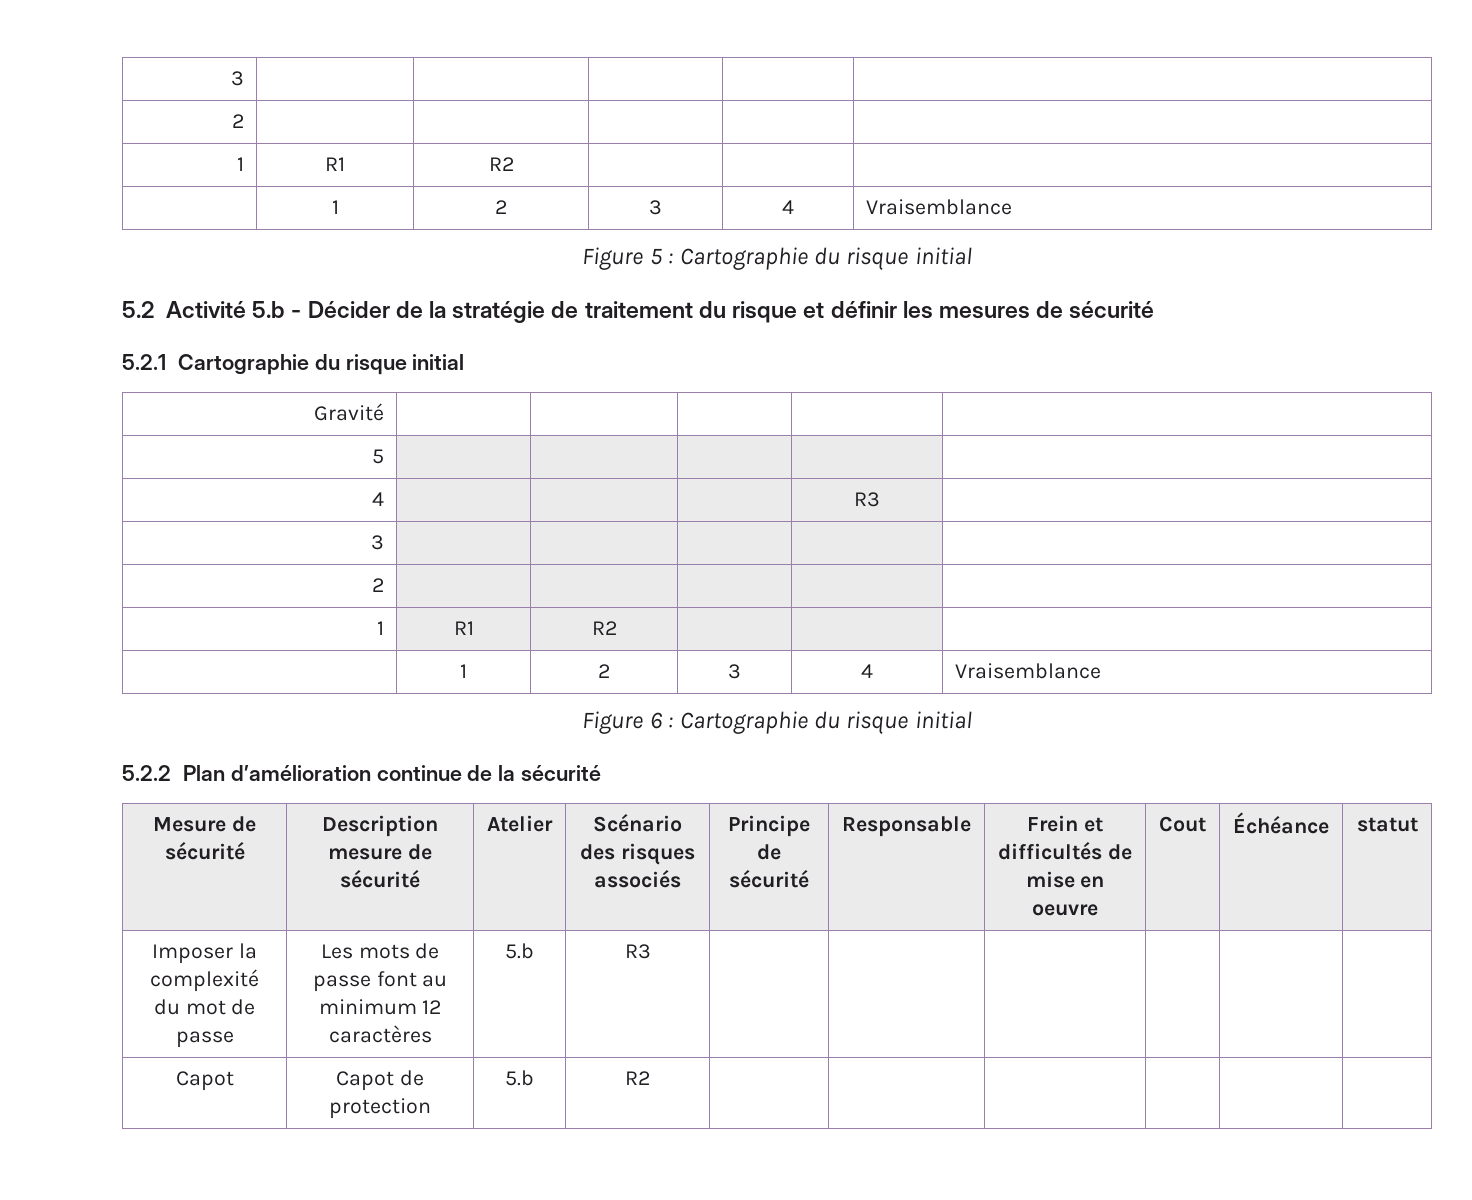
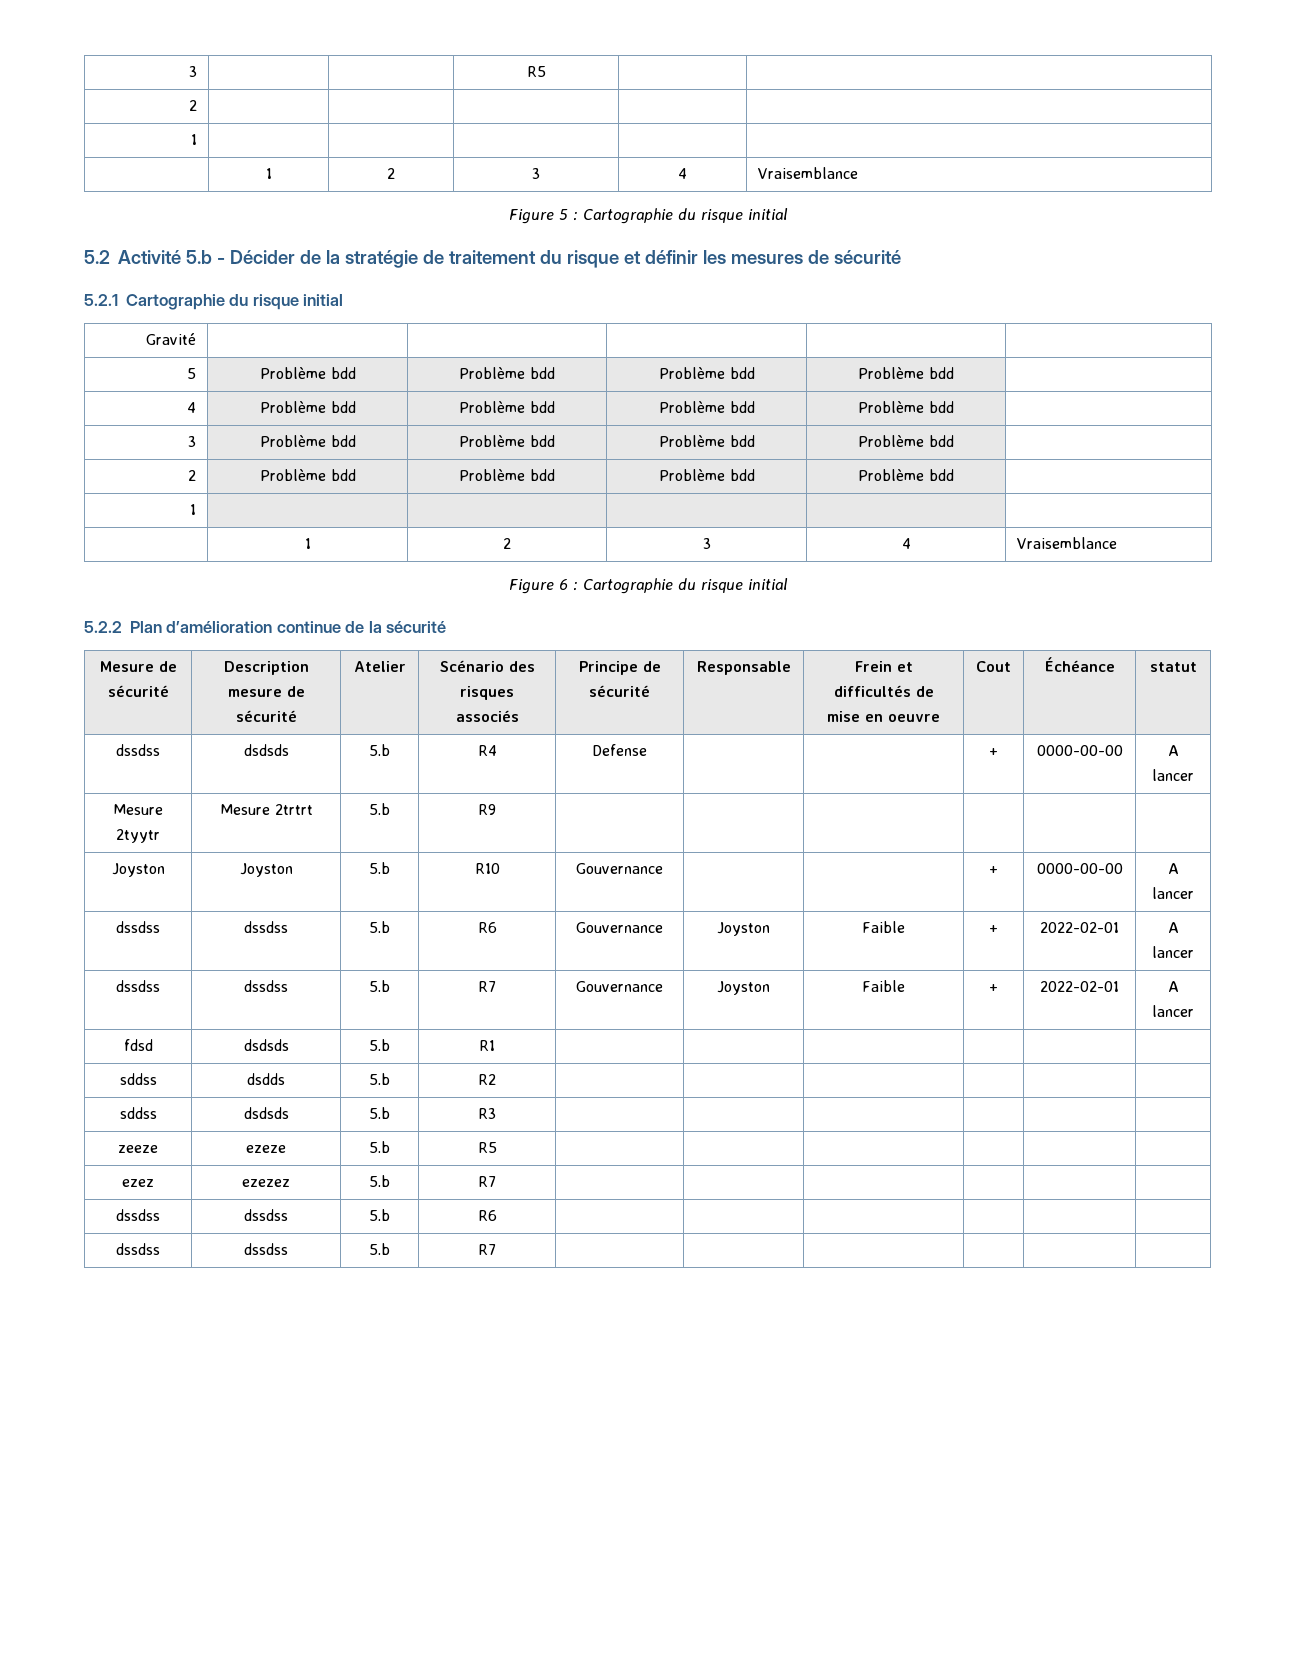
[230,71,244,86] [231,114,244,128] [236,157,244,171] [325,157,345,171] [488,157,514,171] 3 | | | | | // 2 | | | | | // 1 | R1 | R2 -> [188,66,197,77] [526,66,546,77] [188,100,197,111] [190,134,197,145] 3 | | | R5 | | // 2 | | | | | // 1 | |
[371,492,384,506] [854,492,880,507] [370,535,384,550] [371,578,384,592] [376,621,384,635] [453,621,474,635] [591,621,617,635] | | | | // 4 | | | | R3 | // 3 | | | | | // 2 | | | | | // 1 | R1 | R2 -> [259,367,356,379] [459,367,555,379] [658,367,755,379] [858,367,954,379] [186,402,196,413] [259,401,356,413] [459,401,555,413] [658,401,755,413] [858,401,954,413] [187,436,196,447] [259,435,356,447] [459,435,555,447] [658,435,755,447] [858,435,954,447] [187,470,196,481] [259,469,356,481] [459,469,555,481] [658,469,755,481] [858,469,954,481] [189,504,196,515] Problème bdd | Problème bdd | Problème bdd | Problème bdd | // 4 | Problème bdd | Problème bdd | Problème bdd | Problème bdd | // 3 | Problème bdd | Problème bdd | Problème bdd | Problème bdd | // 2 | Problème bdd | Problème bdd | Problème bdd | Problème bdd | // 1 | |
[152,943,257,964] [150,969,259,992] [153,999,256,1015] [175,1031,234,1048] [320,943,440,959] [312,971,448,992] [318,999,442,1015] [328,1025,432,1043] [505,943,534,959] [624,944,651,959] [175,1071,234,1091] [336,1070,424,1091] [329,1098,431,1119] [505,1070,534,1086] [625,1071,650,1085] Imposer la complexité du mot de passe | Les mots de passe font au minimum 12 caractères | 5.b | R3 | | | | | | // Capot | Capot de protection | 5.b | R2 -> [116,744,160,756] [243,744,289,756] [369,744,390,756] [477,745,497,756] [592,744,647,756] [989,748,998,756] [1036,745,1123,756] [1167,745,1179,756] [1152,769,1194,781] [113,804,163,815] [116,829,160,843] [219,804,313,815] [369,803,390,815] [478,804,496,815] [111,863,165,877] [239,863,293,877] [369,862,390,874] [474,863,500,874] [576,863,663,874] [989,866,998,874] [1036,863,1123,874] [1167,863,1179,874] [1152,887,1194,899] [116,921,160,933] [244,921,288,933] [369,921,390,933] [477,922,497,933] [576,922,663,933] [717,922,770,936] [862,921,905,933] [989,925,998,933] [1040,922,1119,933] [1167,922,1179,933] [1152,946,1194,958] [116,980,160,992] [244,980,288,992] [369,980,390,992] [478,981,496,992] [576,981,663,992] [717,981,770,995] [862,980,905,992] [989,984,998,992] [1040,981,1119,992] [1167,981,1179,992] [1152,1005,1194,1017] [123,1039,153,1051] [243,1039,289,1051] [369,1039,390,1051] [479,1040,495,1051] [119,1073,157,1085] [247,1073,285,1085] [369,1073,390,1085] [478,1074,496,1085] [119,1107,157,1119] [243,1107,289,1119] [369,1107,390,1119] [478,1108,496,1119] [118,1145,158,1153] [246,1145,286,1153] [369,1141,390,1153] [477,1142,497,1153] [122,1179,154,1187] [242,1179,290,1187] [369,1175,390,1187] [478,1176,496,1187] [116,1209,160,1221] [244,1209,288,1221] [369,1209,390,1221] [477,1210,497,1221] [116,1243,160,1255] [244,1243,288,1255] [369,1243,390,1255] [478,1244,496,1255] dssdss | dsdsds | 5.b | R4 | Defense | | | + | 0000-00-00 | A lancer // Mesure 2tyytr | Mesure 2trtrt | 5.b | R9 | | | | | | // Joyston | Joyston | 5.b | R10 | Gouvernance | | | + | 0000-00-00 | A lancer // dssdss | dssdss | 5.b | R6 | Gouvernance | Joyston | Faible | + | 2022-02-01 | A lancer // dssdss | dssdss | 5.b | R7 | Gouvernance | Joyston | Faible | + | 2022-02-01 | A lancer // fdsd | dsdsds | 5.b | R1 | | | | | | // sddss | dsdds | 5.b | R2 | | | | | | // sddss | dsdsds | 5.b | R3 | | | | | | // zeeze | ezeze | 5.b | R5 | | | | | | // ezez | ezezez | 5.b | R7 | | | | | | // dssdss | dssdss | 5.b | R6 | | | | | | // dssdss | dssdss | 5.b | R7

